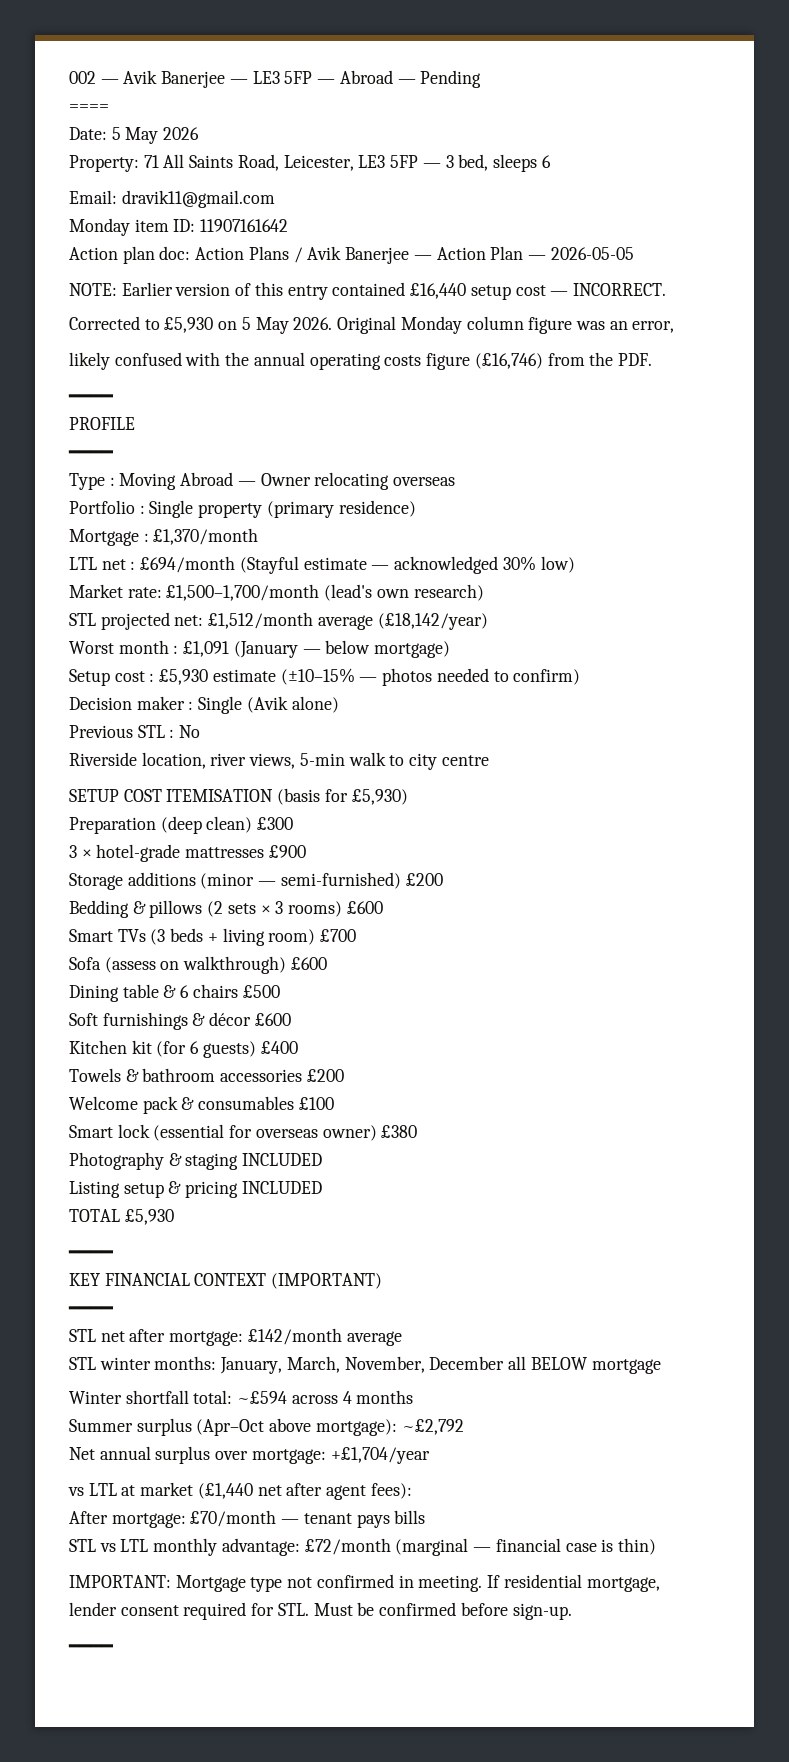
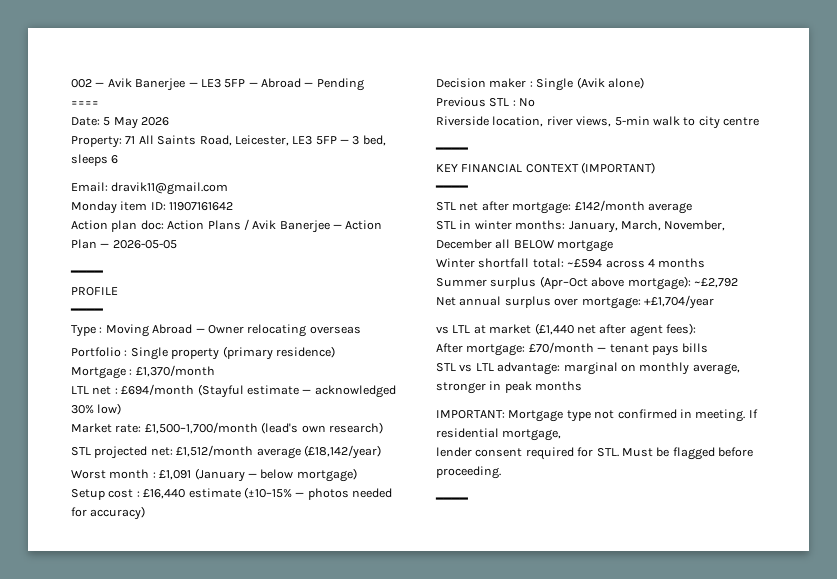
[69,282,666,300] [69,316,675,334] [69,352,652,370] // NOTE: Earlier version of this entry contained £16,440 setup cost — INCORRECT. // Corrected to £5,930 on 5 May 2026. Original Monday column figure was an error, // likely confused with the annual operating costs figure (£16,746) from the PDF. -> (177, 244) none
[159,669,209,685] £5,930 -> [143,489,186,499] £16,440
[493,669,581,685] to confirm) -> [71,506,146,520] for accuracy)
[69,788,408,805] [69,816,294,834] [69,844,306,862] [69,872,443,890] [69,900,383,918] [69,928,357,946] [69,956,327,974] [69,984,280,1002] [69,1012,291,1030] [69,1040,298,1058] [69,1068,344,1082] [69,1096,334,1114] [69,1124,418,1141] [69,1152,323,1170] [69,1181,322,1198] [69,1209,174,1225] // SETUP COST ITEMISATION (basis for £5,930) // Preparation (deep clean) £300 // 3 × hotel-grade mattresses £900 // Storage additions (minor — semi-furnished) £200 // Bedding & pillows (2 sets × 3 rooms) £600 // Smart TVs (3 beds + living room) £700 // Sofa (assess on walkthrough) £600 // Dining table & 6 chairs £500 // Soft furnishings & décor £600 // Kitchen kit (for 6 guests) £400 // Towels & bathroom accessories £200 // Welcome pack & consumables £100 // Smart lock (essential for overseas owner) £380 // Photography & staging INCLUDED // Listing setup & pricing INCLUDED // TOTAL £5,930 -> (759, 121) none
(96, 1363) none -> [459,220,472,229] in
[153,1538,656,1556] monthly advantage: £72/month (marginal — financial case is thin) -> [497,362,740,375] [436,381,583,394] advantage: marginal on monthly average, stronger in peak months
[379,1602,572,1620] confirmed before sign-up. -> [672,447,753,460] [436,466,501,479] flagged before proceeding.

